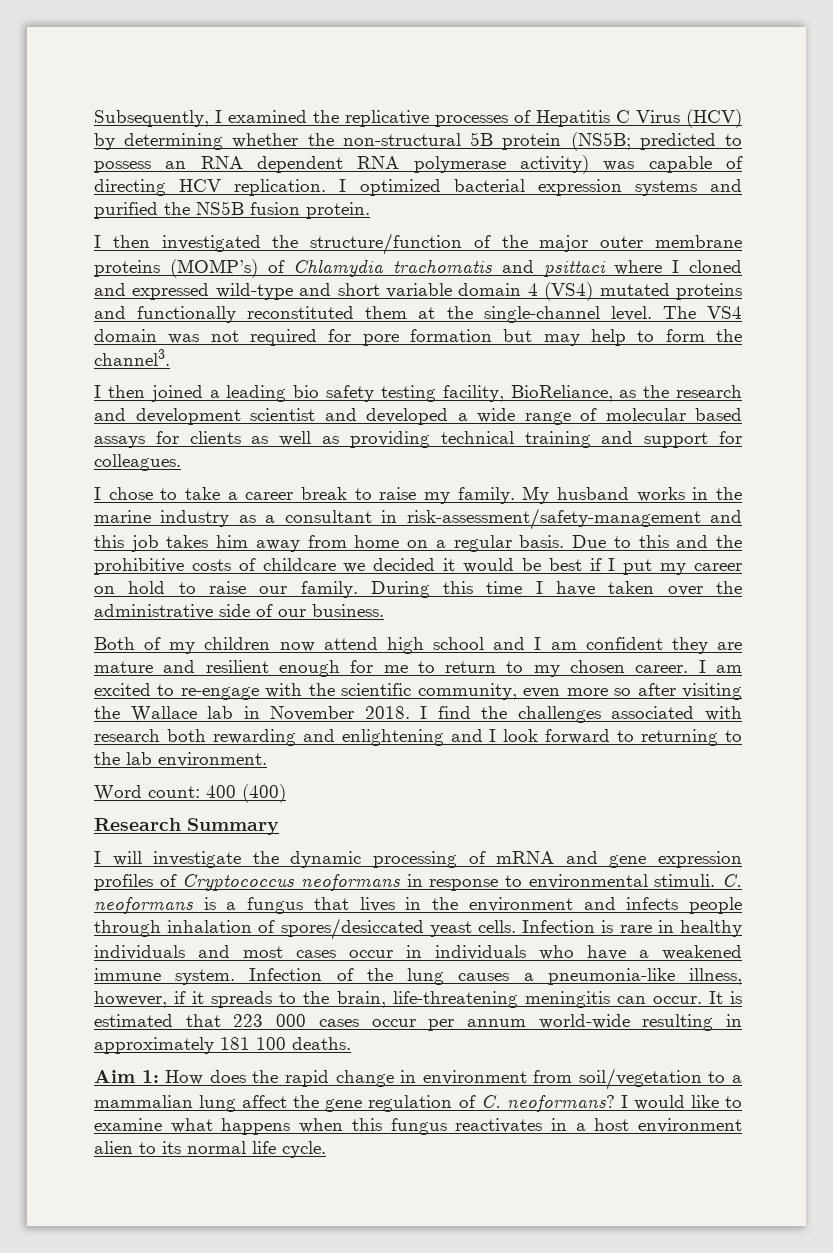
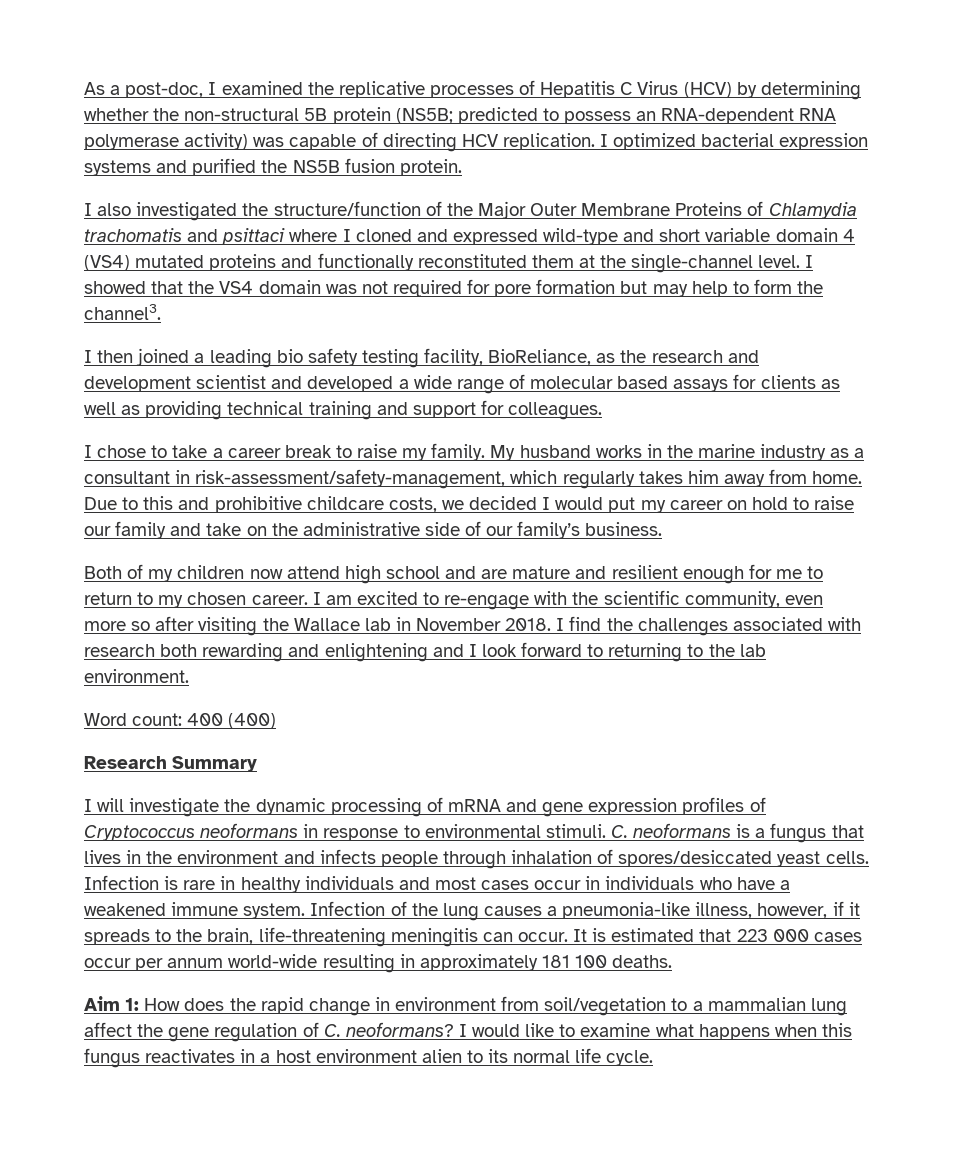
[94,110,209,127] Subsequently, -> [84,82,204,98] As a post-doc,
[200,156,343,173] RNA dependent -> [661,108,795,124] RNA-dependent
[112,235,150,248] then -> [97,203,132,216] also
[539,235,742,252] [94,259,258,278] major outer membrane proteins (MOMP’s) -> [477,201,743,219] Major Outer Membrane Proteins
[662,306,696,319] The -> [805,255,814,268] [84,281,215,294] I showed that the
[406,508,742,530] [94,535,743,552] [94,558,616,575] risk-assessment/safety-management and this job takes him away from home on a regular basis. Due to this and the prohibitive costs of childcare we decided it would be best if I -> [195,469,863,489] [84,496,604,513] risk-assessment/safety-management, which regularly takes him away from home. Due to this and prohibitive childcare costs, we decided I would
[300,581,703,598] family. During this time I have taken over -> [115,521,267,539] family and take on
(306, 613) none -> [517,521,581,539] family’s
[534,637,708,654] I am confident they -> (477, 572) none

